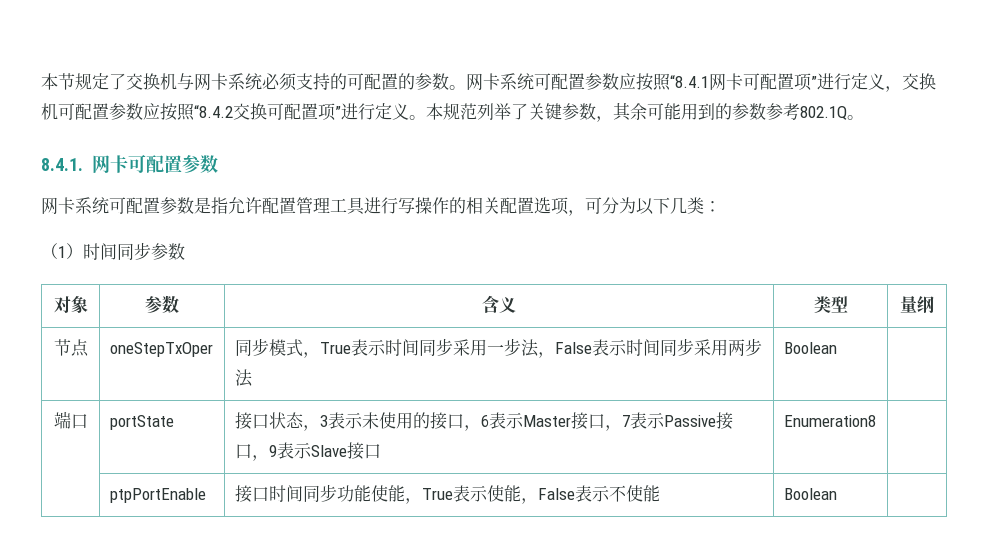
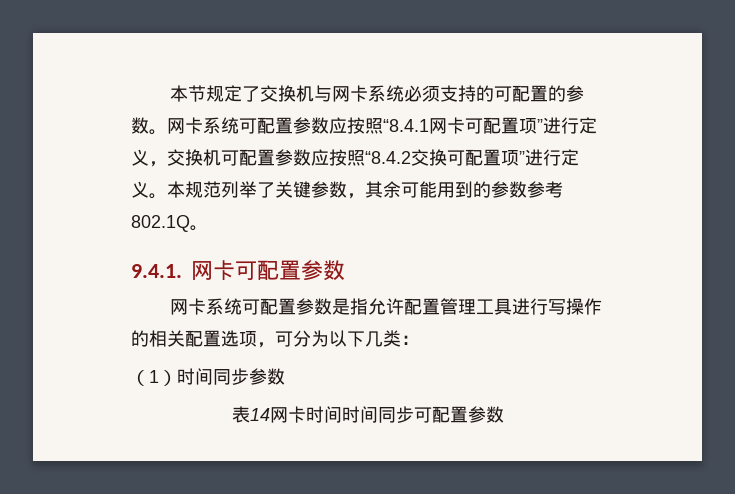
[41,158,83,171] 8.4.1. -> [131,264,182,278] 9.4.1.
[53,296,88,313] [145,295,179,314] [482,295,516,313] [813,296,848,313] [900,296,934,313] [53,339,89,357] [109,342,213,357] [234,338,762,358] [234,369,253,387] [783,342,837,354] [53,411,88,429] [109,415,174,430] [234,412,733,431] [234,442,381,461] [783,415,876,427] [109,488,206,503] [234,484,660,504] [783,488,837,500] // 对象 | 参数 | 含义 | 类型 | 量纲 // 节点 | oneStepTxOper | 同步模式，True表示时间同步采用一步法，False表示时间同步采用两步法 | Boolean | // 端口 | portState | 接口状态，3表示未使用的接口，6表示Master接口，7表示Passive接口，9表示Slave接口 | Enumeration8 | // | ptpPortEnable | 接口时间同步功能使能，True表示使能，False表示不使能 | Boolean | -> [231,406,504,423] // 表14网卡时间时间同步可配置参数

